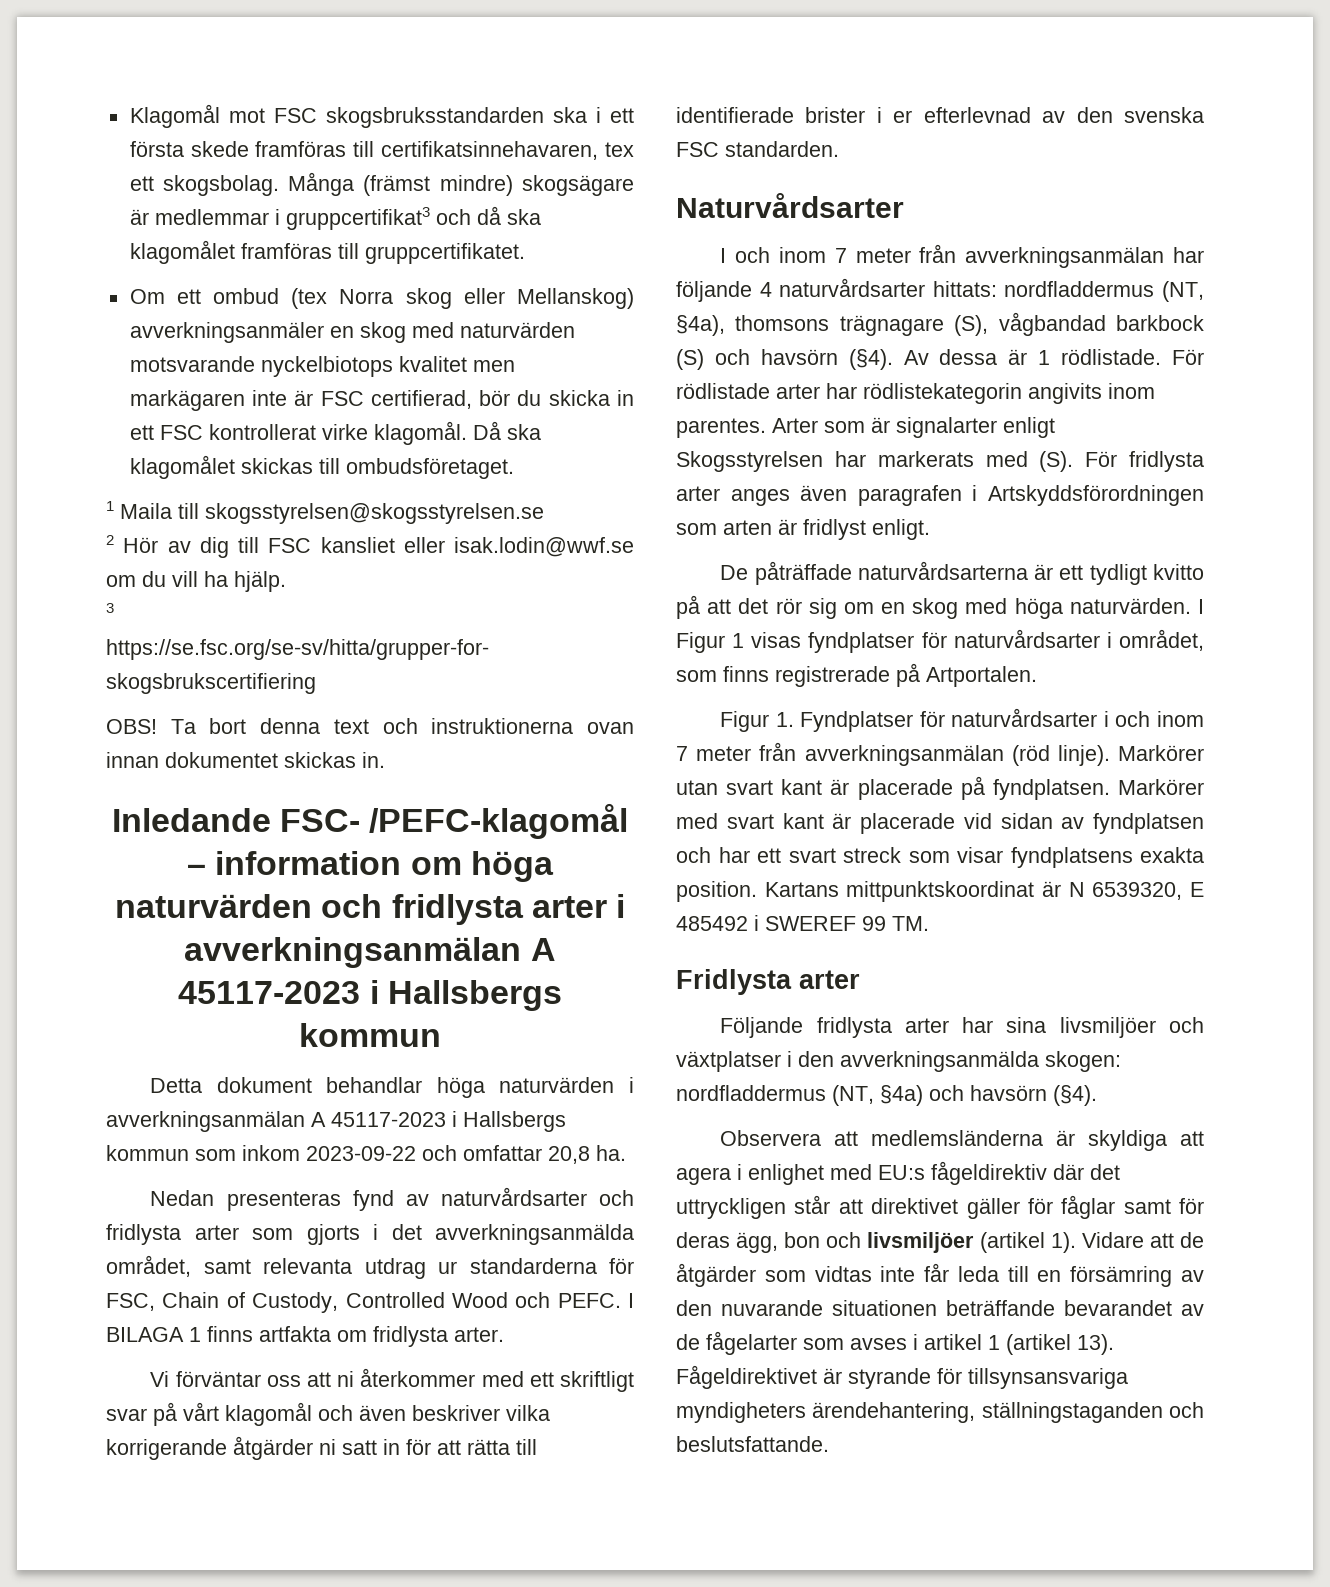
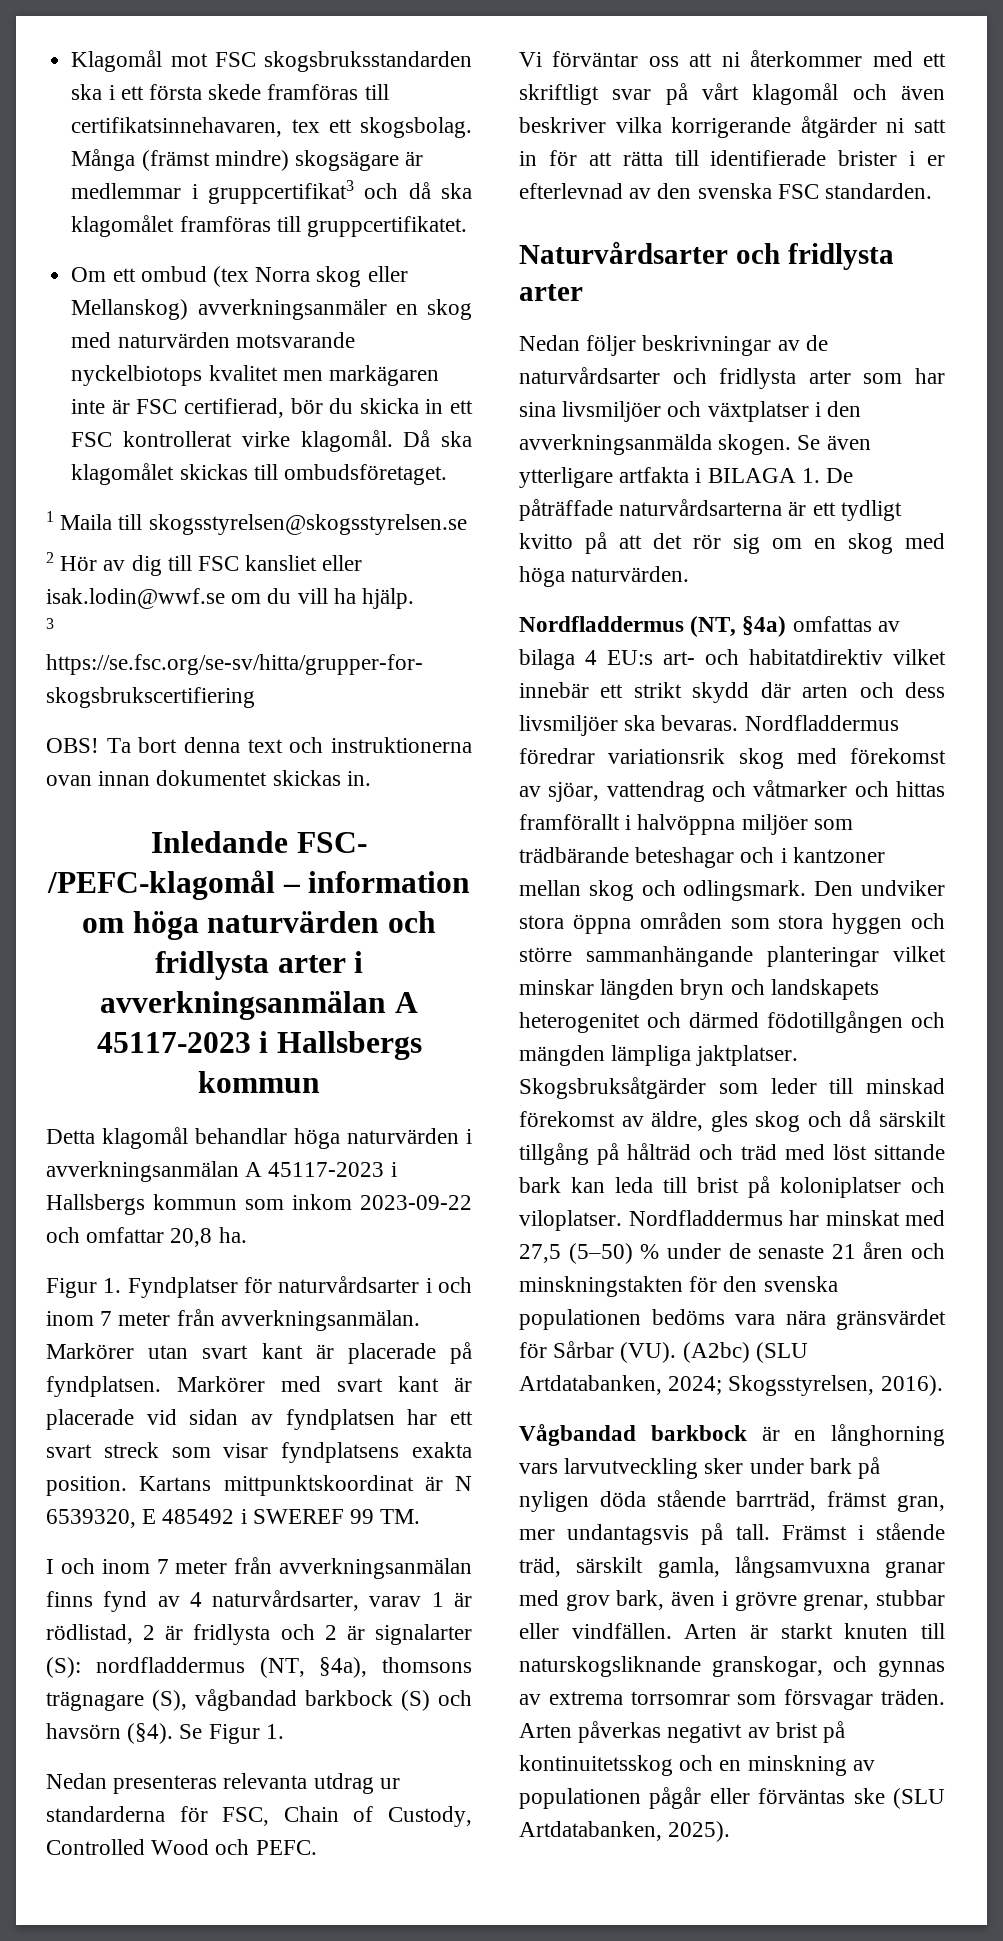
[216,1077,312,1093] dokument -> [102,1127,188,1149] klagomål
[150,1187,634,1211] [106,1224,634,1245] [106,1255,251,1277] Nedan presenteras fynd av naturvårdsarter och fridlysta arter som gjorts i det avverkningsanmälda området, samt -> [46,1276,472,1298] [46,1309,420,1331] [46,1342,473,1364] [46,1376,472,1397] [46,1409,473,1430] [46,1442,473,1463] [46,1475,472,1496] [46,1509,421,1528] [46,1557,472,1579] [46,1590,472,1612] [46,1624,472,1645] [46,1657,472,1678] [46,1689,472,1711] [46,1723,284,1744] [46,1773,218,1794] Figur 1. Fyndplatser för naturvårdsarter i och inom 7 meter från avverkningsanmälan. Markörer utan svart kant är placerade på fyndplatsen. Markörer med svart kant är placerade vid sidan av fyndplatsen har ett svart streck som visar fyndplatsens exakta position. Kartans mittpunktskoordinat är N 6539320, E 485492 i SWEREF 99 TM. // I och inom 7 meter från avverkningsanmälan finns fynd av 4 naturvårdsarter, varav 1 är rödlistad, 2 är fridlysta och 2 är signalarter (S): nordfladdermus (NT, §4a), thomsons trägnagare (S), vågbandad barkbock (S) och havsörn (§4). Se Figur 1. // Nedan presenteras
[628,1293,634,1308] [106,1326,504,1347] I BILAGA 1 finns artfakta om fridlysta arter. -> (317, 1847) none
[720,244,1204,268] [676,278,1204,302] [676,312,1204,336] [676,349,1204,370] [676,383,1155,404] [676,417,1055,438] [676,451,1204,472] [676,485,1204,506] [676,519,930,540] // I och inom 7 meter från avverkningsanmälan har följande 4 naturvårdsarter hittats: nordfladdermus (NT, §4a), thomsons trägnagare (S), vågbandad barkbock (S) och havsörn (§4). Av dessa är 1 rödlistade. För rödlistade arter har rödlistekategorin angivits inom parentes. Arter som är signalarter enligt Skogsstyrelsen har markerats med (S). För fridlysta arter anges även paragrafen i Artskyddsförordningen som arten är fridlyst enligt. // -> [735,243,894,270] [519,284,583,301] [519,335,828,356] [519,367,945,389] [519,401,862,422] [519,434,871,455] [519,467,820,488] och fridlysta arter // Nedan följer beskrivningar av de naturvårdsarter och fridlysta arter som har sina livsmiljöer och växtplatser i den avverkningsanmälda skogen. Se även ytterligare artfakta i BILAGA 1.
[1198,599,1204,614] [676,629,1204,653] [676,663,1037,687] [720,708,1204,732] [676,742,1204,766] [676,776,1204,800] [676,813,1204,834] [676,847,1204,868] [676,881,1204,902] [676,915,929,931] [676,969,860,995] [720,1017,1204,1038] [676,1051,1121,1072] [676,1085,1097,1106] [720,1130,1204,1151] [676,1161,1120,1185] [676,1195,1204,1219] [676,1232,1204,1253] [676,1263,1204,1287] [676,1300,1204,1316] [676,1331,1114,1355] [676,1365,1128,1389] [676,1402,1204,1423] [676,1436,829,1452] I Figur 1 visas fyndplatser för naturvårdsarter i området, som finns registrerade på Artportalen. // Figur 1. Fyndplatser för naturvårdsarter i och inom 7 meter från avverkningsanmälan (röd linje). Markörer utan svart kant är placerade på fyndplatsen. Markörer med svart kant är placerade vid sidan av fyndplatsen och har ett svart streck som visar fyndplatsens exakta position. Kartans mittpunktskoordinat är N 6539320, E 485492 i SWEREF 99 TM. // Fridlysta arter // Följande fridlysta arter har sina livsmiljöer och växtplatser i den avverkningsanmälda skogen: nordfladdermus (NT, §4a) och havsörn (§4). // Observera att medlemsländerna är skyldiga att agera i enlighet med EU:s fågeldirektiv där det uttryckligen står att direktivet gäller för fåglar samt för deras ägg, bon och livsmiljöer (artikel 1). Vidare att de åtgärder som vidtas inte får leda till en försämring av den nuvarande situationen beträffande bevarandet av de fågelarter som avses i artikel 1 (artikel 13). Fågeldirektivet är styrande för tillsynsansvariga myndigheters ärendehantering, ställningstaganden och beslutsfattande. -> [519,616,900,637] [519,649,946,670] [519,682,945,703] [519,715,899,736] [519,748,946,769] [519,780,945,802] [519,814,853,835] [519,847,885,868] [519,880,945,901] [519,912,945,934] [519,946,946,967] [519,979,879,1000] [519,1011,945,1033] [519,1045,799,1066] [519,1077,945,1099] [519,1110,946,1132] [519,1143,945,1165] [519,1176,945,1198] [519,1210,945,1231] [519,1242,945,1264] [519,1276,838,1297] [519,1309,946,1330] [519,1341,808,1363] [519,1375,943,1396] [519,1424,945,1446] [519,1457,881,1479] [519,1490,945,1512] [519,1523,945,1545] [519,1556,945,1578] [519,1590,945,1611] [519,1623,945,1639] [519,1656,945,1677] [519,1689,945,1710] [519,1721,846,1743] [519,1755,875,1776] [519,1787,945,1809] [519,1821,731,1842] // Nordfladdermus (NT, §4a) omfattas av bilaga 4 EU:s art- och habitatdirektiv vilket innebär ett strikt skydd där arten och dess livsmiljöer ska bevaras. Nordfladdermus föredrar variationsrik skog med förekomst av sjöar, vattendrag och våtmarker och hittas framförallt i halvöppna miljöer som trädbärande beteshagar och i kantzoner mellan skog och odlingsmark. Den undviker stora öppna områden som stora hyggen och större sammanhängande planteringar vilket minskar längden bryn och landskapets heterogenitet och därmed födotillgången och mängden lämpliga jaktplatser. Skogsbruksåtgärder som leder till minskad förekomst av äldre, gles skog och då särskilt tillgång på hålträd och träd med löst sittande bark kan leda till brist på koloniplatser och viloplatser. Nordfladdermus har minskat med 27,5 (5–50) % under de senaste 21 åren och minskningstakten för den svenska populationen bedöms vara nära gränsvärdet för Sårbar (VU). (A2bc) (SLU Artdatabanken, 2024; Skogsstyrelsen, 2016). // Vågbandad barkbock är en långhorning vars larvutveckling sker under bark på nyligen döda stående barrträd, främst gran, mer undantagsvis på tall. Främst i stående träd, särskilt gamla, långsamvuxna granar med grov bark, även i grövre grenar, stubbar eller vindfällen. Arten är starkt knuten till naturskogsliknande granskogar, och gynnas av extrema torrsomrar som försvagar träden. Arten påverkas negativt av brist på kontinuitetsskog och en minskning av populationen pågår eller förväntas ske (SLU Artdatabanken, 2025).

